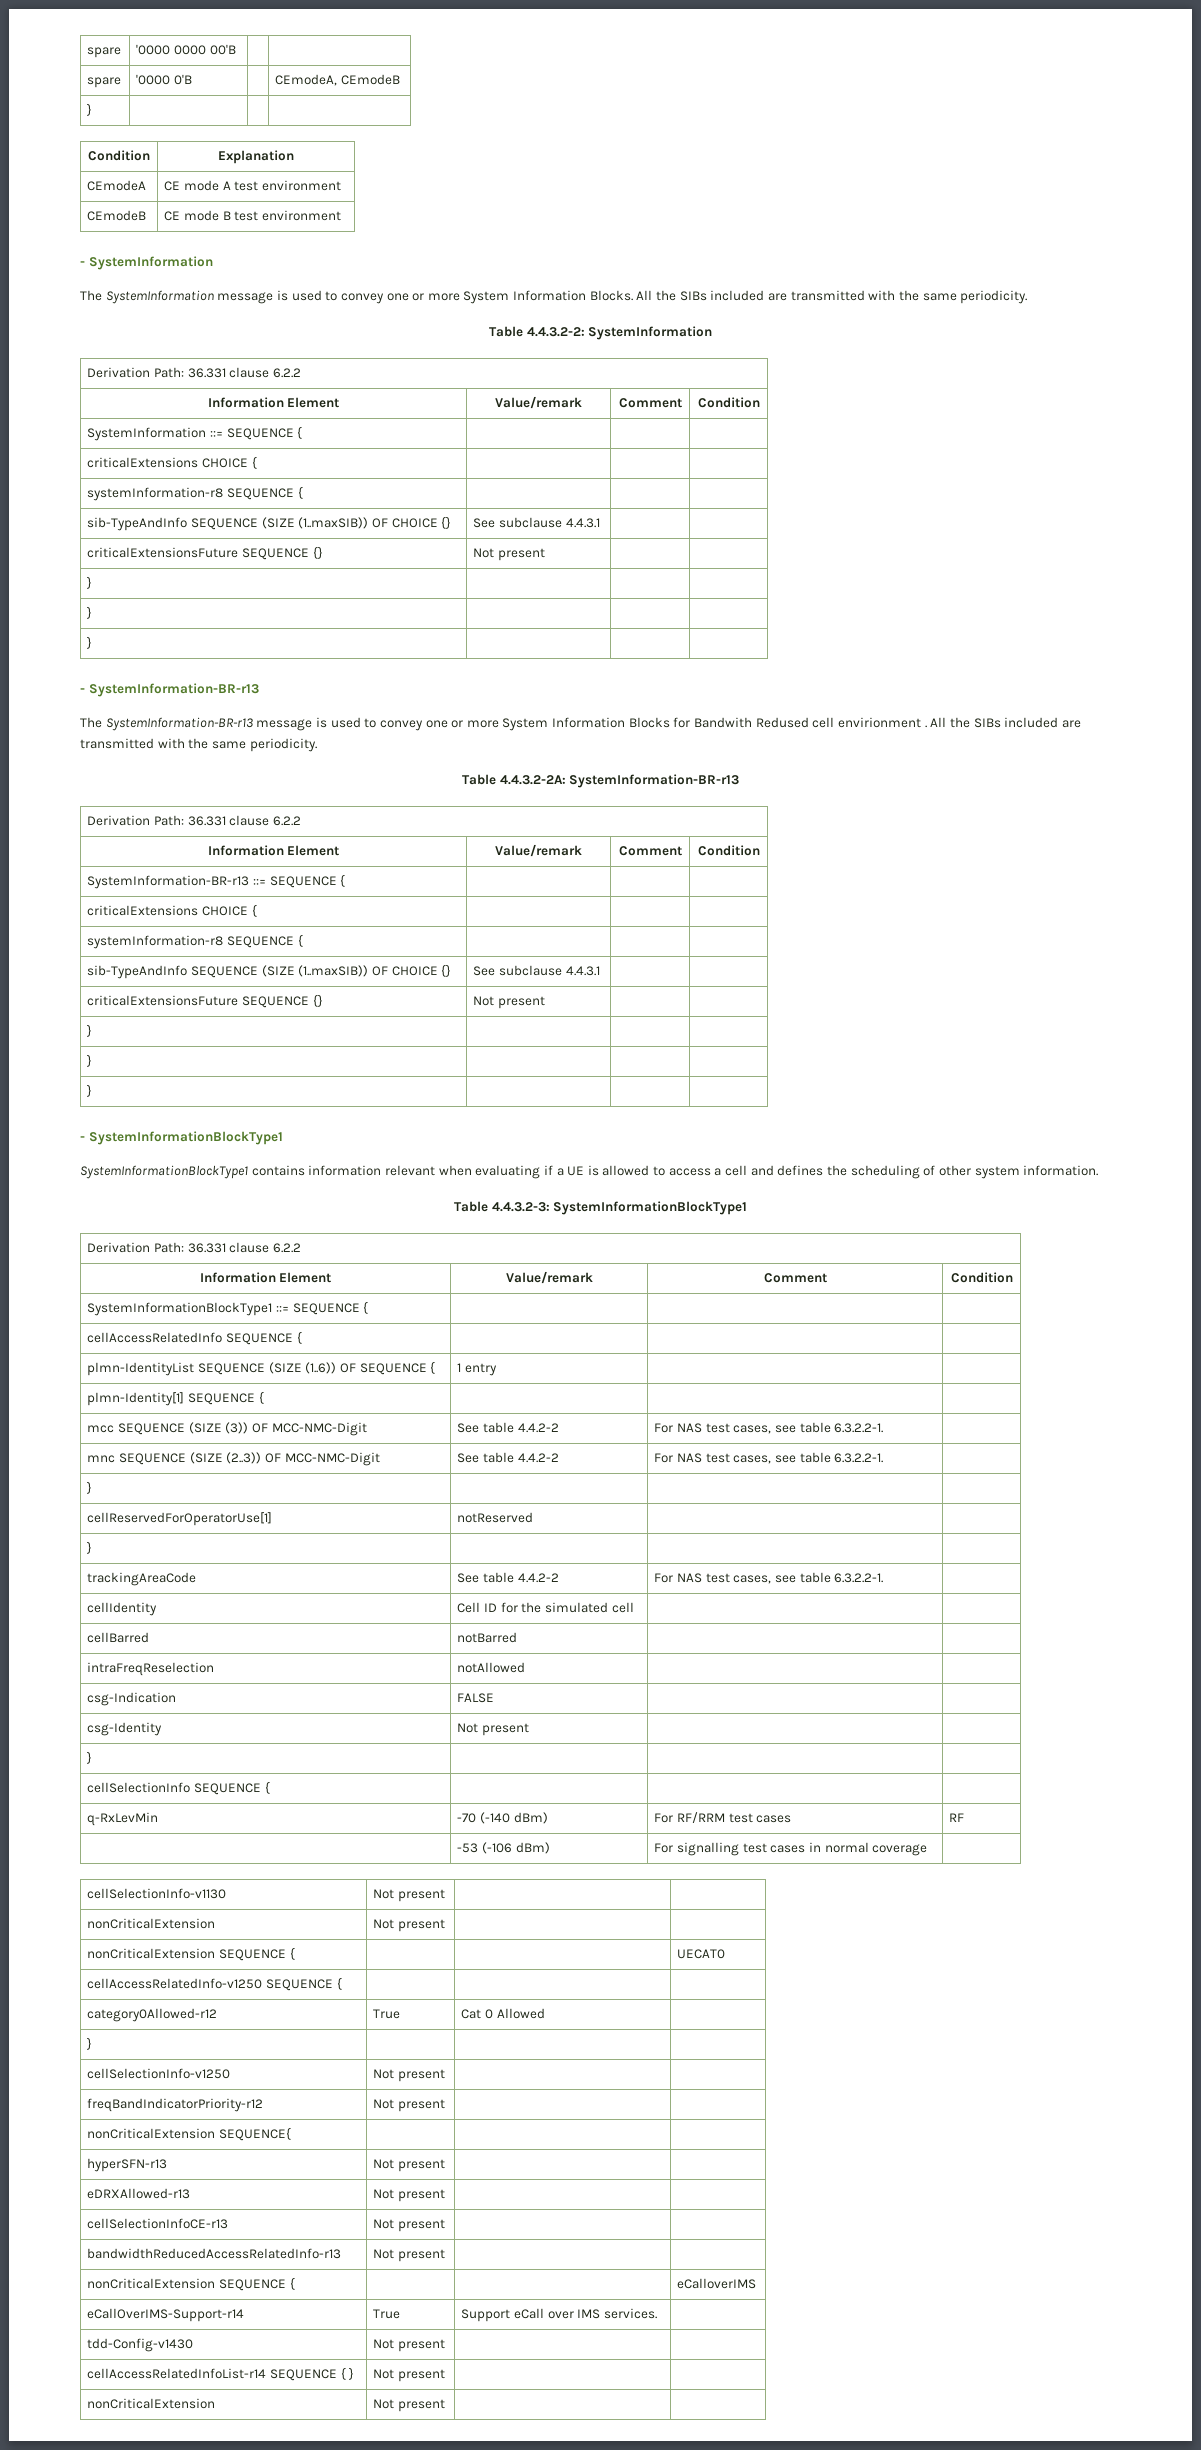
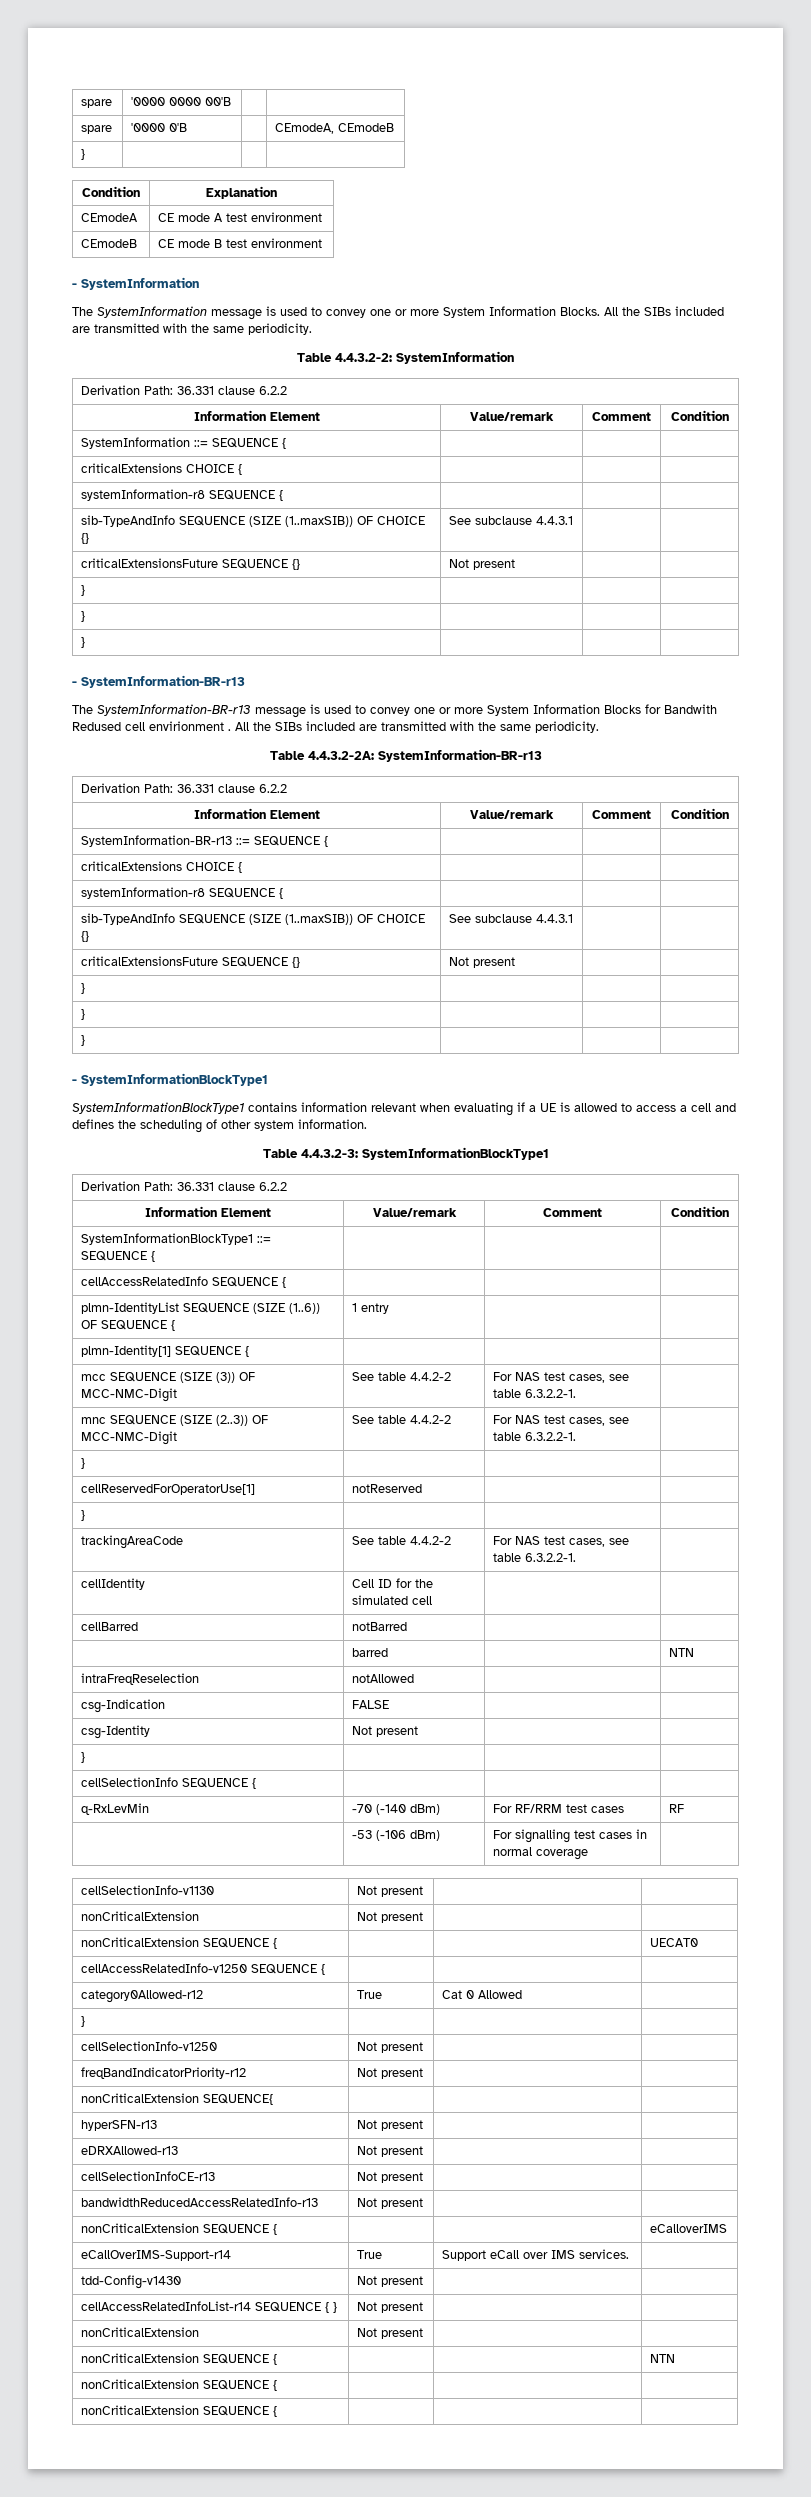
(518, 1637) none -> [352,1648,389,1657] [669,1648,695,1657] // | barred | | NTN
(446, 2405) none -> [81,2353,278,2365] [650,2354,676,2363] [81,2379,278,2391] [81,2405,278,2417] // nonCriticalExtension SEQUENCE { | | | NTN // nonCriticalExtension SEQUENCE { | | | // nonCriticalExtension SEQUENCE { | | |

